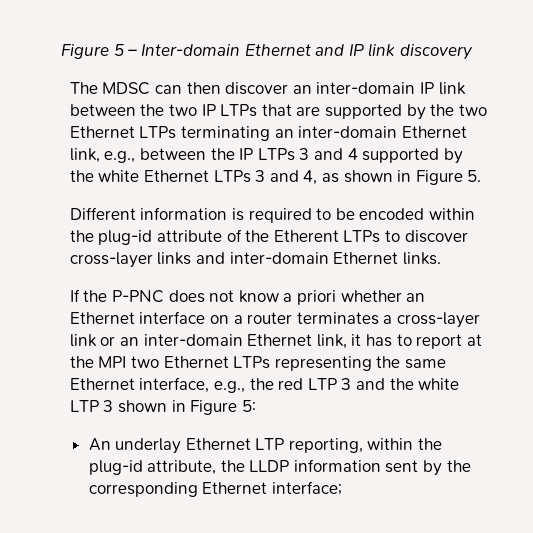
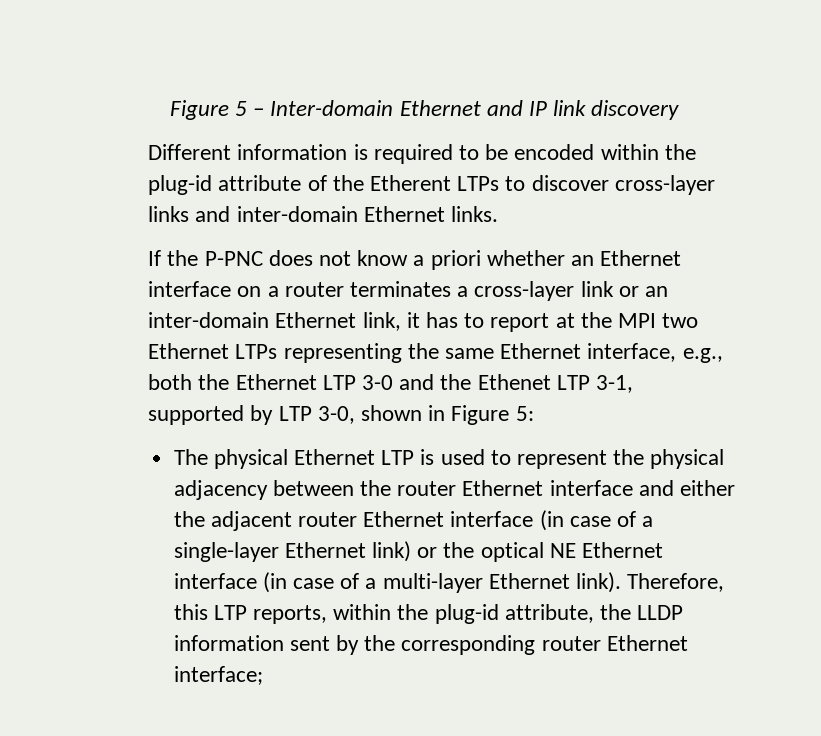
[69,82,466,95] [69,104,487,120] [69,126,467,141] [69,148,463,164] [69,170,482,185] // The MDSC can then discover an inter-domain IP link between the two IP LTPs that are supported by the two Ethernet LTPs terminating an inter-domain Ethernet link, e.g., between the IP LTPs 3 and 4 supported by the white Ethernet LTPs 3 and 4, as shown in Figure 5. -> (680, 110) none
[249,378,460,390] [69,400,256,415] [88,438,363,454] the red LTP 3 and the white LTP 3 shown in Figure 5: // An underlay Ethernet LTP reporting, -> [148,374,634,393] [148,405,534,425] [173,449,725,469] [173,480,735,500] [173,510,654,531] [173,541,663,562] [173,572,725,593] [173,604,327,624] both the Ethernet LTP 3-0 and the Ethenet LTP 3-1, supported by LTP 3-0, shown in Figure 5: // The physical Ethernet LTP is used to represent the physical adjacency between the router Ethernet interface and either the adjacent router Ethernet interface (in case of a single-layer Ethernet link) or the optical NE Ethernet interface (in case of a multi-layer Ethernet link). Therefore, this LTP reports,
(198, 489) none -> [541,636,601,651] router

